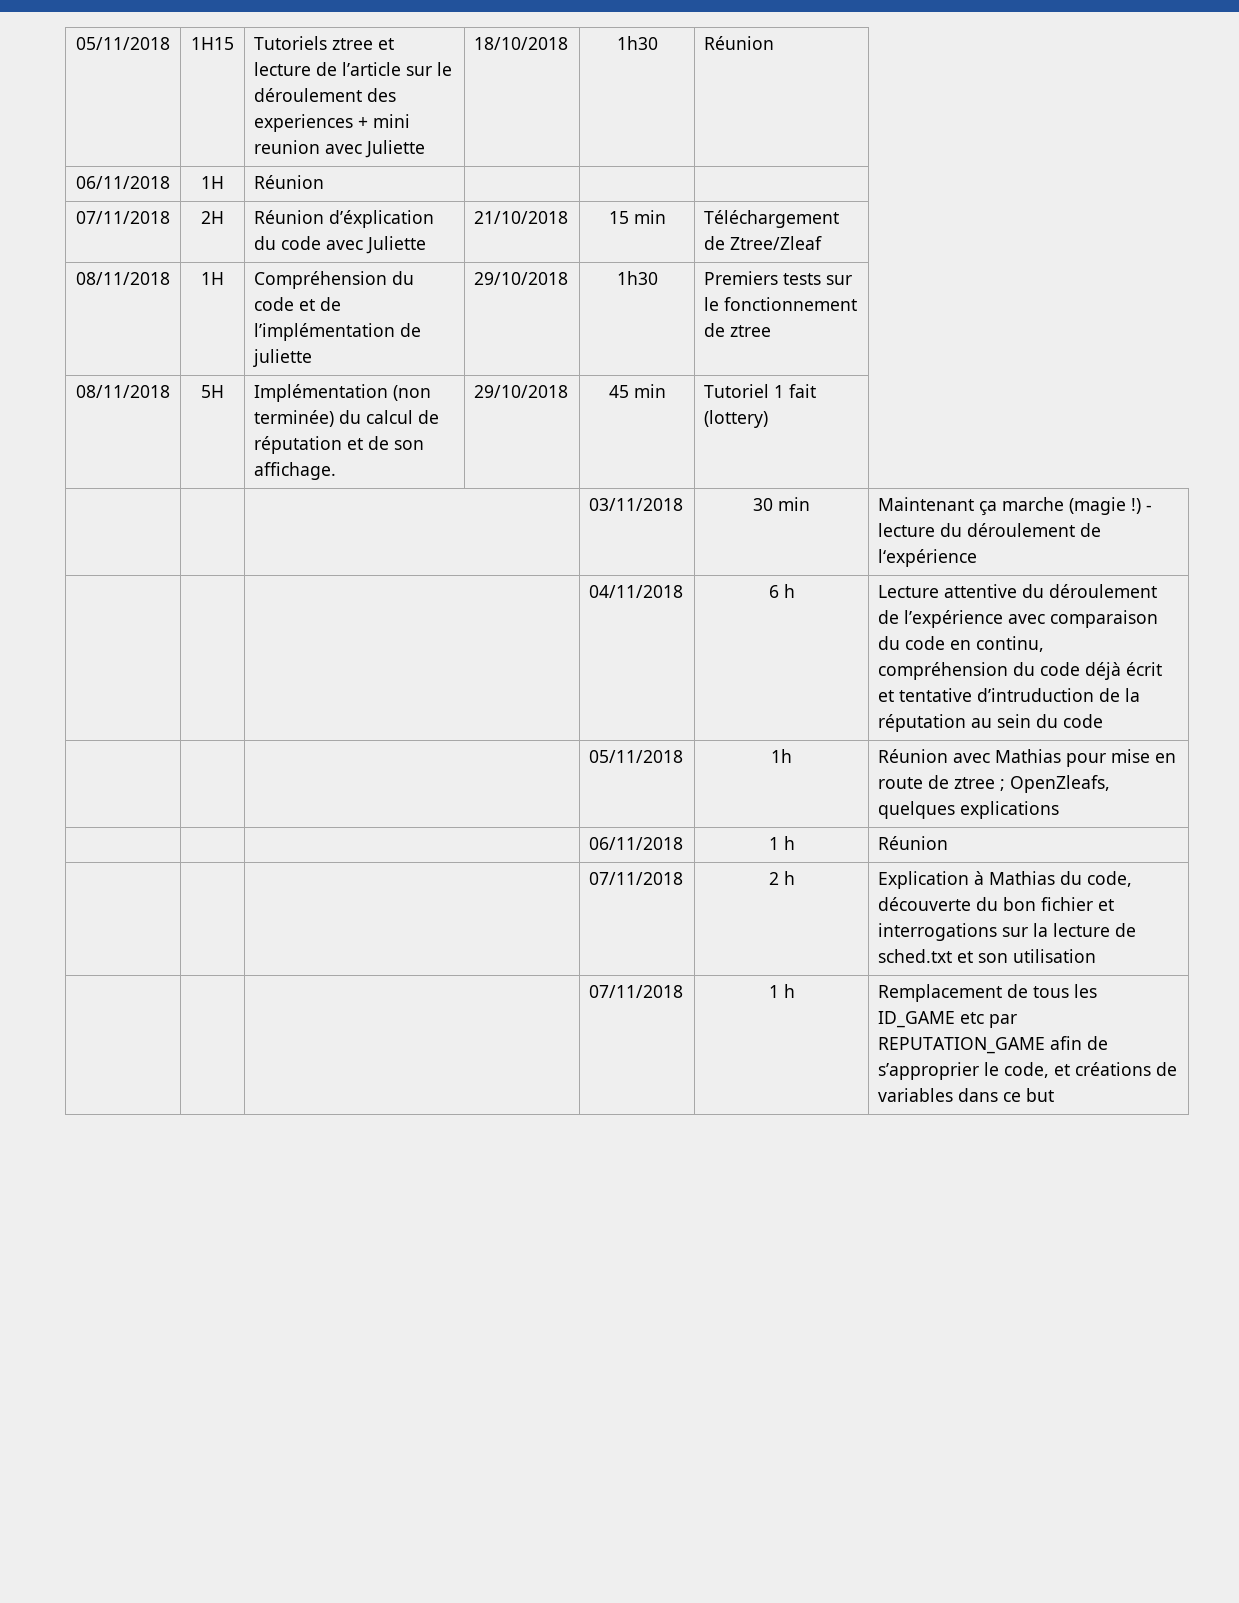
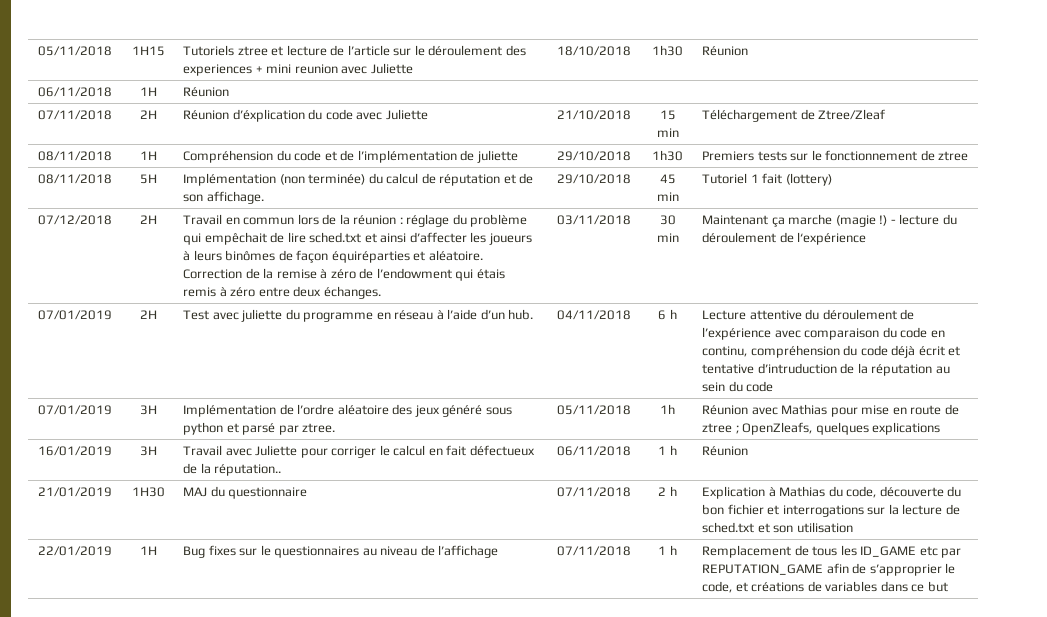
(769, 419) | | -> [38,215,112,225] [139,215,157,224] [183,214,528,227] [183,232,532,245] [183,250,483,263] [183,268,505,281] [183,286,381,299] 07/12/2018 | 2H | Travail en commun lors de la réunion : réglage du problème qui empêchait de lire sched.txt et ainsi d’affecter les joueurs à leurs binômes de façon équiréparties et aléatoire. Correction de la remise à zéro de l’endowment qui étais remis à zéro entre deux échanges.
(978, 558) | | -> [38,310,112,320] [139,310,157,319] [183,309,534,322] 07/01/2019 | 2H | Test avec juliette du programme en réseau à l’aide d’un hub.
(1104, 721) | | -> [38,405,112,415] [139,405,157,415] [183,404,512,417] [183,422,336,435] 07/01/2019 | 3H | Implémentation de l’ordre aléatoire des jeux généré sous python et parsé par ztree.
(1060, 810) | | -> [38,446,112,456] [139,446,157,456] [183,445,535,458] [183,463,282,476] 16/01/2019 | 3H | Travail avec Juliette pour corriger le calcul en fait défectueux de la réputation..
(949, 843) | | -> [38,487,112,497] [131,487,165,497] [183,486,308,499] 21/01/2019 | 1H30 | MAJ du questionnaire
(1097, 956) | | -> [38,546,112,556] [139,546,157,555] [183,545,499,558] 22/01/2019 | 1H | Bug fixes sur le questionnaires au niveau de l’affichage

